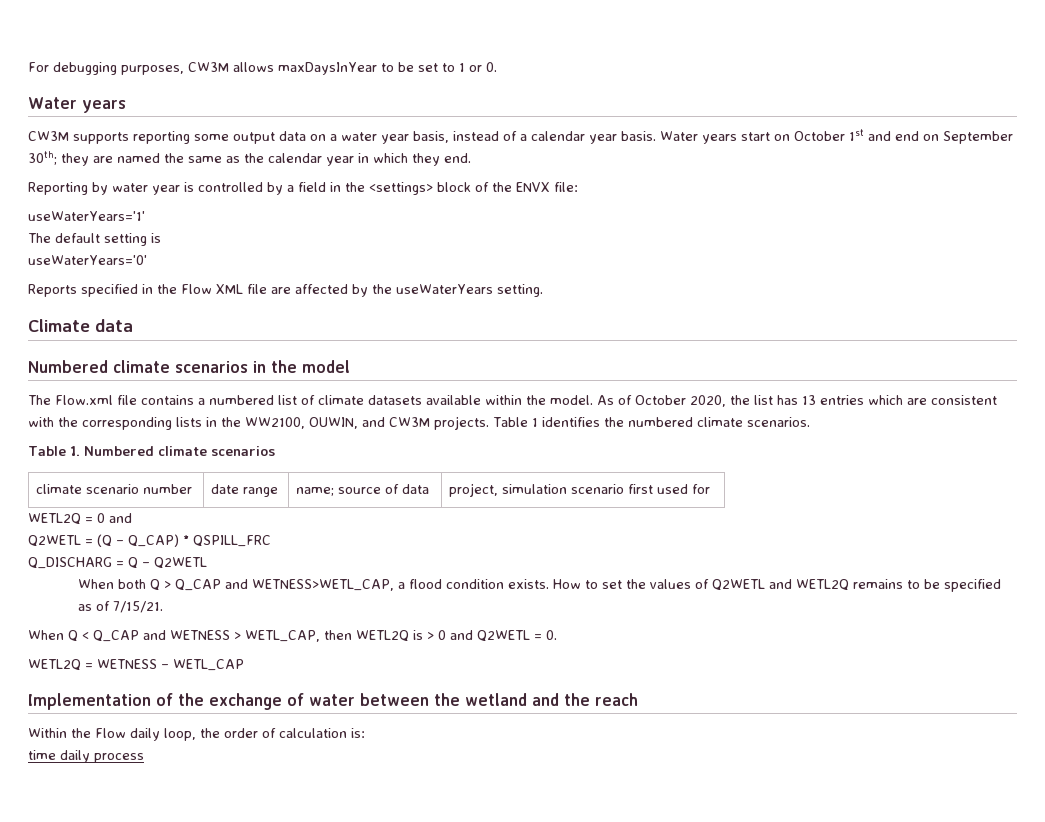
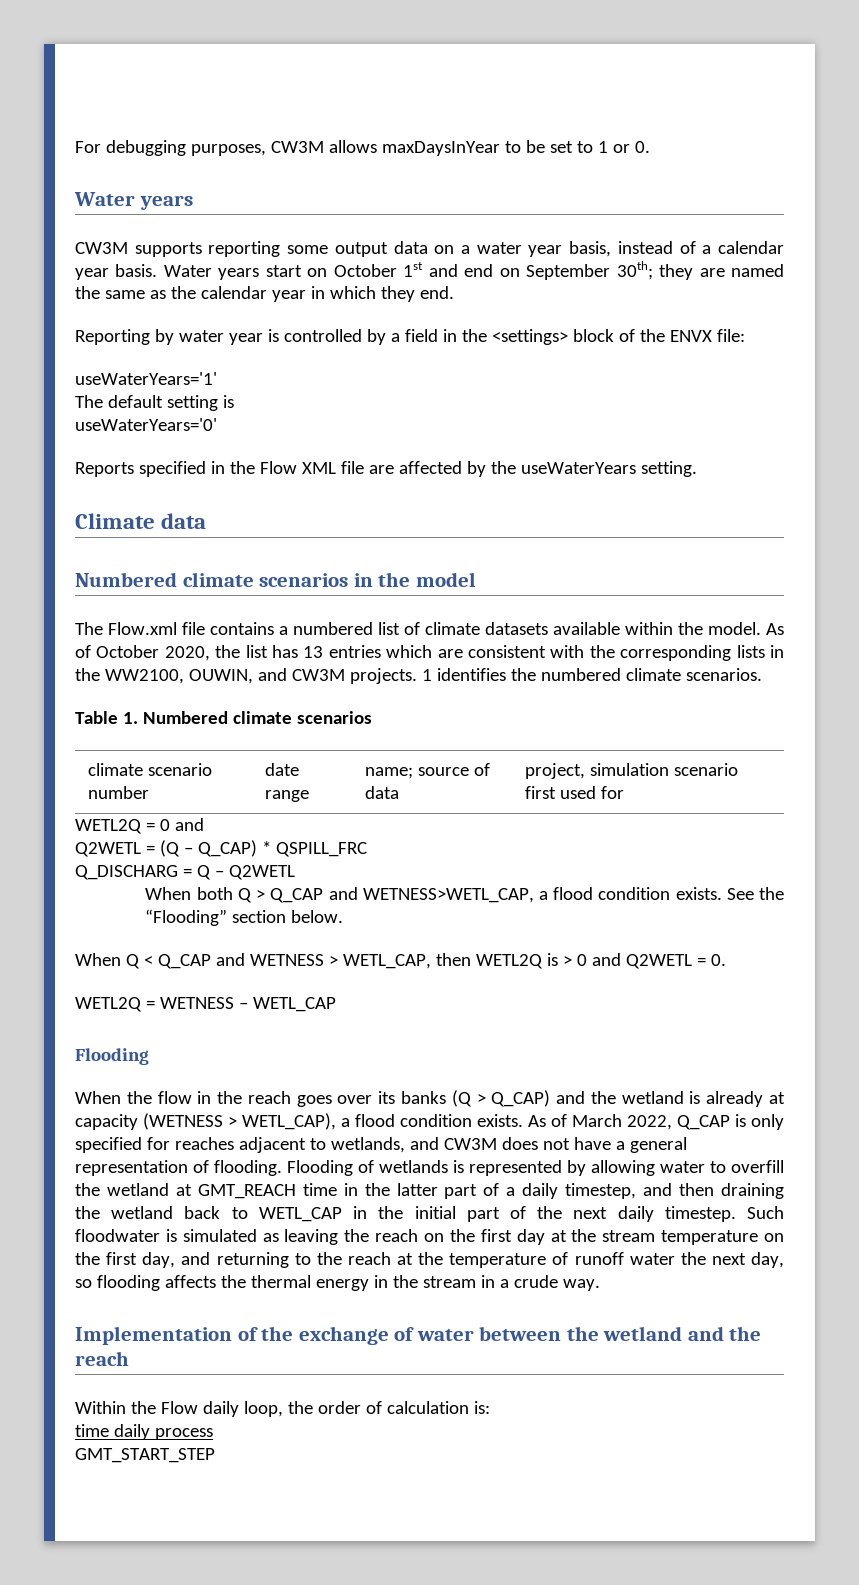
[493,417,528,427] Table -> (417, 676) none
[552,579,1001,592] [77,601,163,613] How to set the values of Q2WETL and WETL2Q remains to be specified as of 7/15/21. -> [726,887,784,900] [145,909,344,926] See the “Flooding” section below.
(244, 665) none -> [75,1048,149,1065] [75,1090,786,1107] [75,1113,784,1130] [75,1137,687,1153] [75,1160,784,1176] [75,1183,784,1199] [75,1206,784,1222] [75,1229,785,1245] [75,1252,784,1268] [75,1275,600,1291] // Flooding // When the flow in the reach goes over its banks (Q > Q_CAP) and the wetland is already at capacity (WETNESS > WETL_CAP), a flood condition exists. As of March 2022, Q_CAP is only specified for reaches adjacent to wetlands, and CW3M does not have a general representation of flooding. Flooding of wetlands is represented by allowing water to overfill the wetland at GMT_REACH time in the latter part of a daily timestep, and then draining the wetland back to WETL_CAP in the initial part of the next daily timestep. Such floodwater is simulated as leaving the reach on the first day at the stream temperature on the first day, and returning to the reach at the temperature of runoff water the next day, so flooding affects the thermal energy in the stream in a crude way.
(144, 758) none -> [75,1448,215,1463] // GMT_START_STEP

